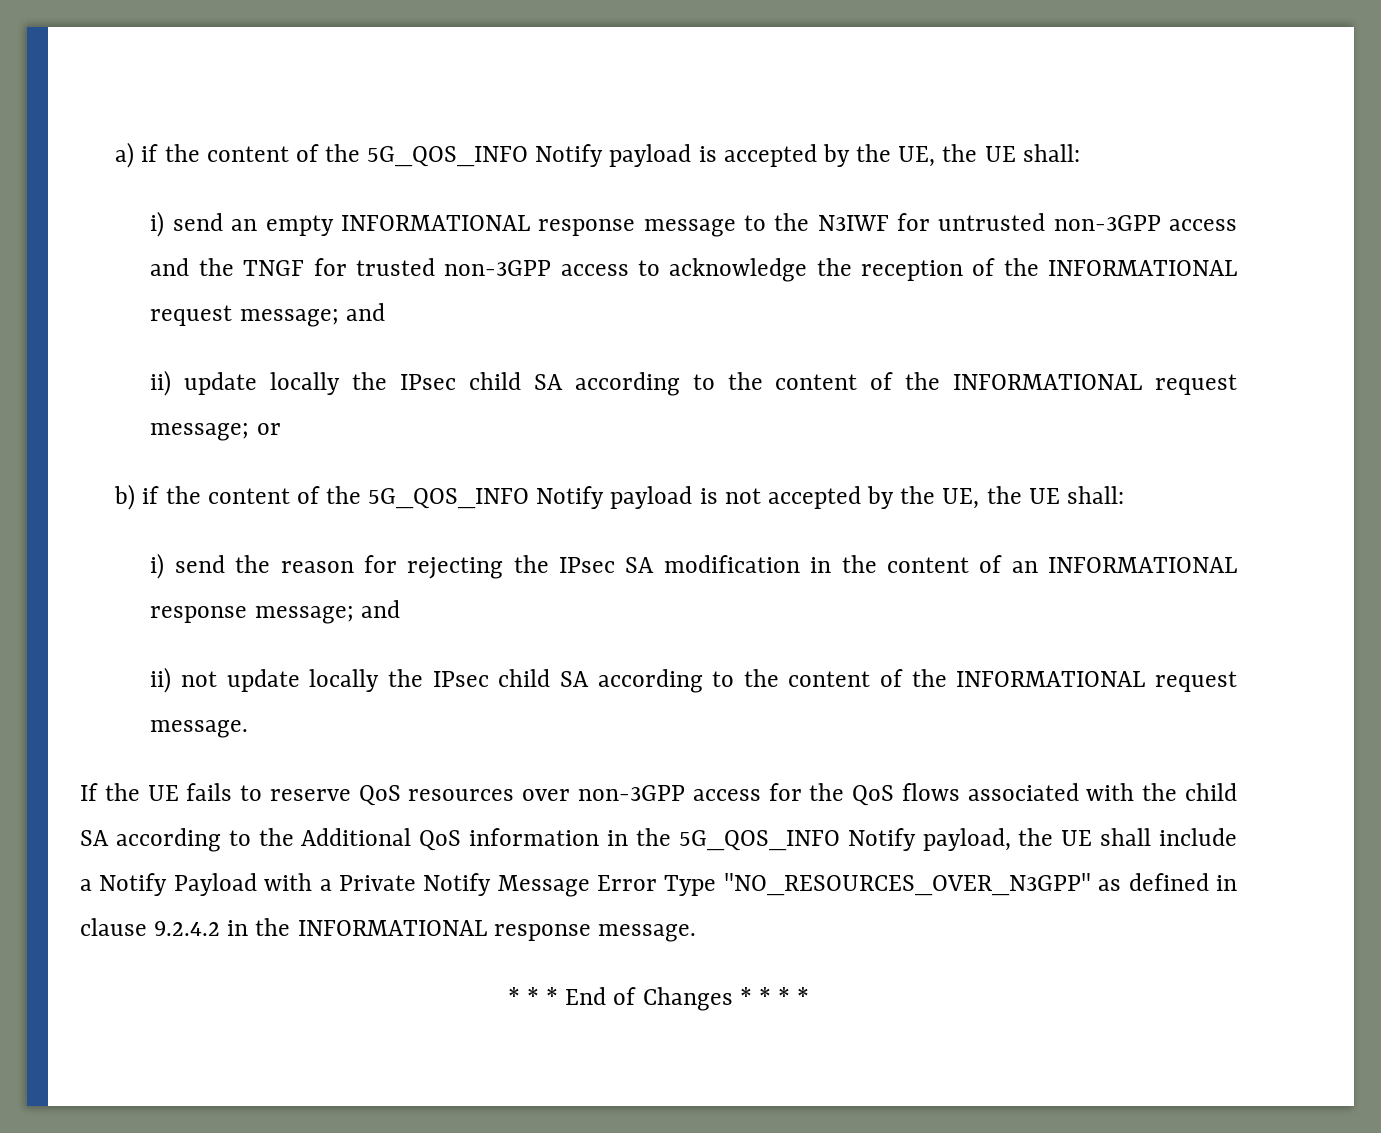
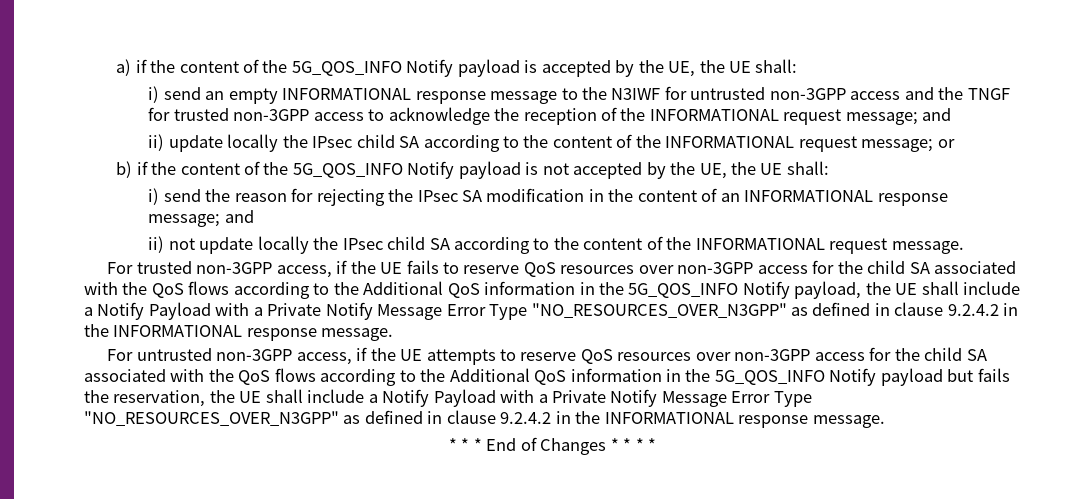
[80,783,98,801] If -> [107,260,348,278] For trusted non-3GPP access, if
[852,783,1238,806] [80,830,109,846] QoS flows associated with the child SA -> [867,260,1016,274] [84,281,230,298] child SA associated with the QoS flows
(696, 933) none -> [107,347,987,365] [84,368,1010,386] [84,389,812,407] [84,410,885,428] // For untrusted non-3GPP access, if the UE attempts to reserve QoS resources over non-3GPP access for the child SA associated with the QoS flows according to the Additional QoS information in the 5G_QOS_INFO Notify payload but fails the reservation, the UE shall include a Notify Payload with a Private Notify Message Error Type "NO_RESOURCES_OVER_N3GPP" as defined in clause 9.2.4.2 in the INFORMATIONAL response message.

